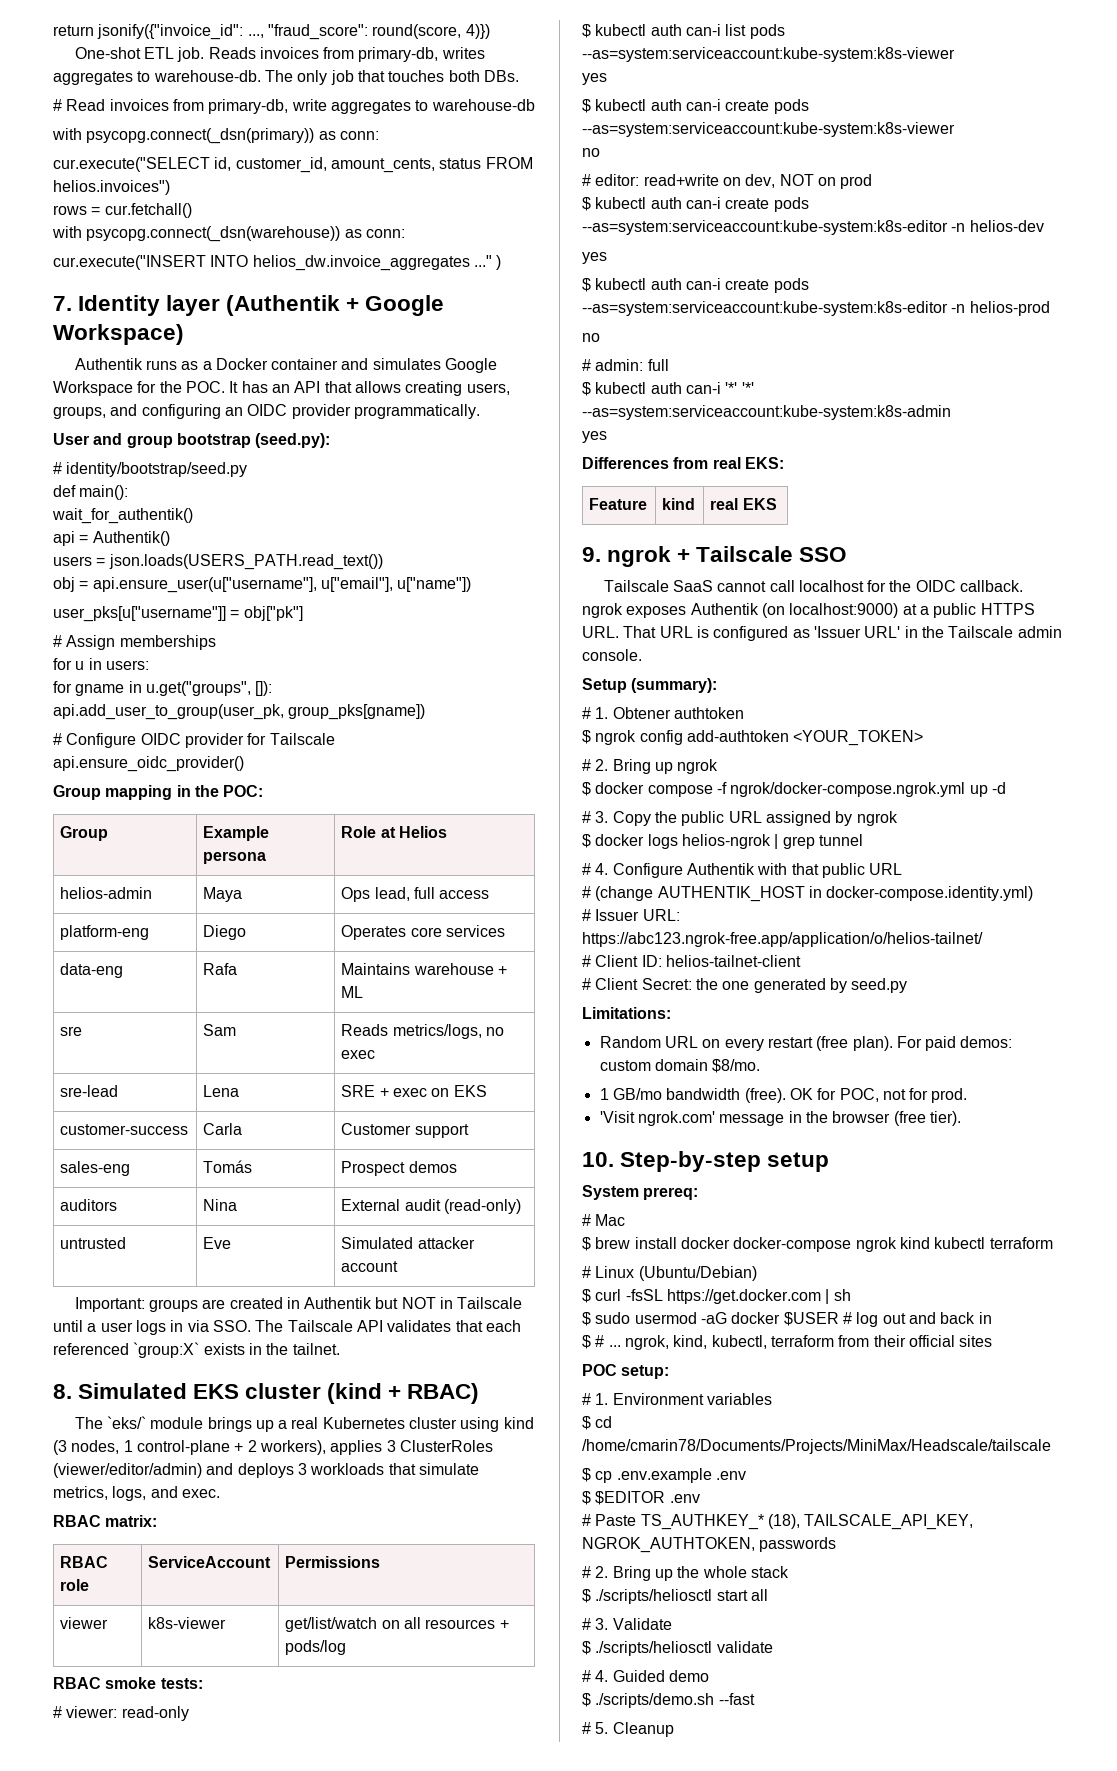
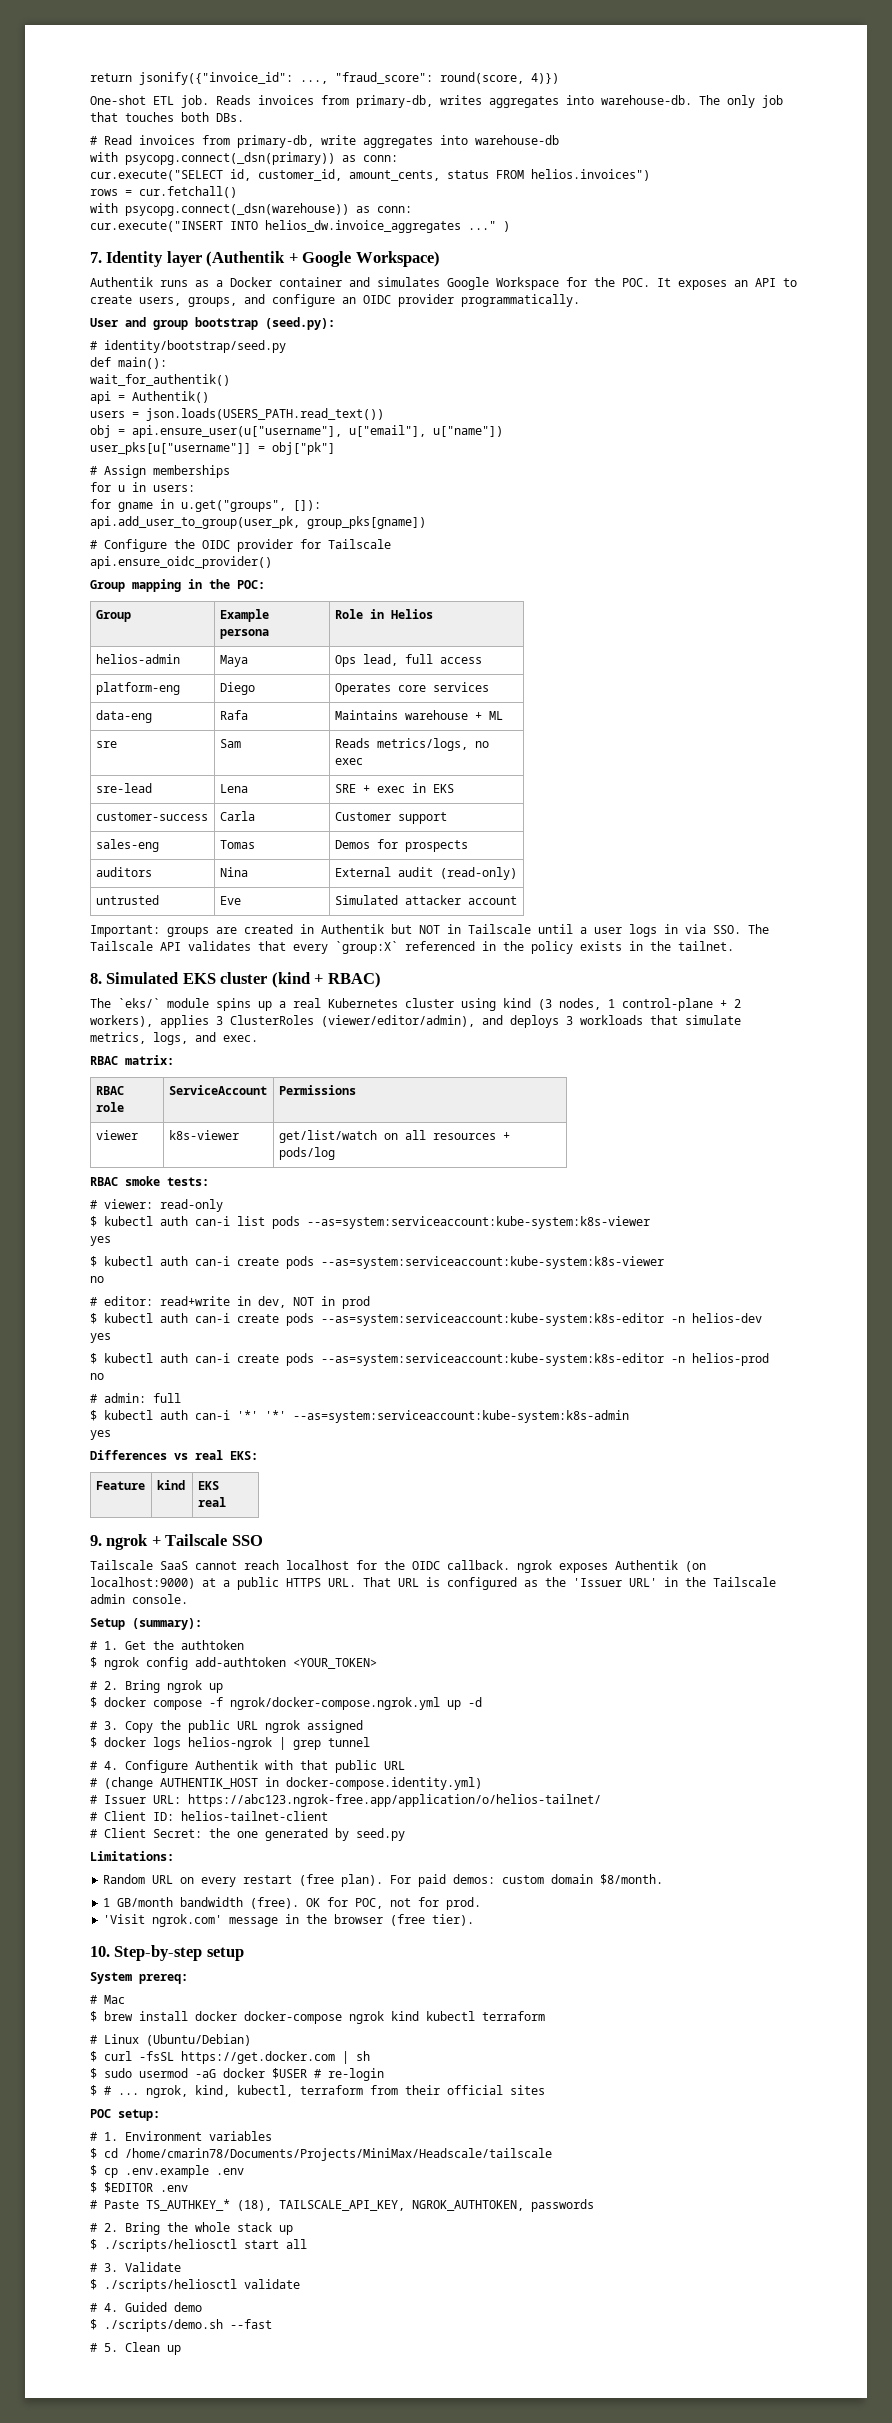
[137,71,151,82] to -> [566,95,594,105] into
[415,100,429,111] to -> [440,135,468,145] into
[241,381,268,393] has -> [678,280,727,290] exposes
[324,381,463,396] that allows creating -> [783,278,797,287] [90,295,132,304] to create
[141,404,221,419] configuring -> [272,294,335,307] configure
(137, 740) none -> [174,539,195,549] the
[380,827,396,838] at -> [369,609,384,619] in
[431,1088,450,1097] on -> [411,783,426,793] in
[203,1160,253,1173] [341,1161,457,1176] Tomás | Prospect demos -> [219,840,255,849] [334,839,468,852] Tomas | Demos for prospects
[485,1320,521,1332] [53,1342,200,1358] each referenced `group:X` -> [293,941,573,954] every `group:X` referenced in the policy
[207,1417,252,1432] brings -> [216,998,251,1011] spins
[53,1463,202,1478] (viewer/editor/admin) -> [321,1015,475,1027] (viewer/editor/admin),
[722,177,741,186] on -> [237,1296,251,1306] in
[817,177,836,186] on -> [321,1296,335,1306] in
[673,457,709,469] from -> [174,1453,188,1460] vs
[710,498,777,510] real EKS -> [197,1481,219,1490] [197,1497,226,1507] EKS real
[769,580,795,592] call -> [244,1560,279,1570] reach
(810, 633) none -> [545,1577,566,1587] the
[612,707,671,719] Obtener -> [125,1640,174,1650] Get the
[654,759,719,774] up ngrok -> [167,1680,223,1693] ngrok up
(762, 817) none -> [265,1720,300,1733] ngrok
[835,811,898,826] by ngrok -> (363, 1726) none
[712,1059,761,1073] [599,1088,662,1100] $8/mo. // 1 GB/mo -> [600,1874,664,1885] [103,1897,174,1907] $8/month. // 1 GB/month
[856,1312,992,1327] log out and back in -> [328,2068,384,2081] re-login
[654,1569,673,1581] up -> (160, 2228) none
(789, 1572) none -> [279,2225,293,2235] up
[612,1722,674,1737] Cleanup -> [125,2342,181,2355] Clean up

